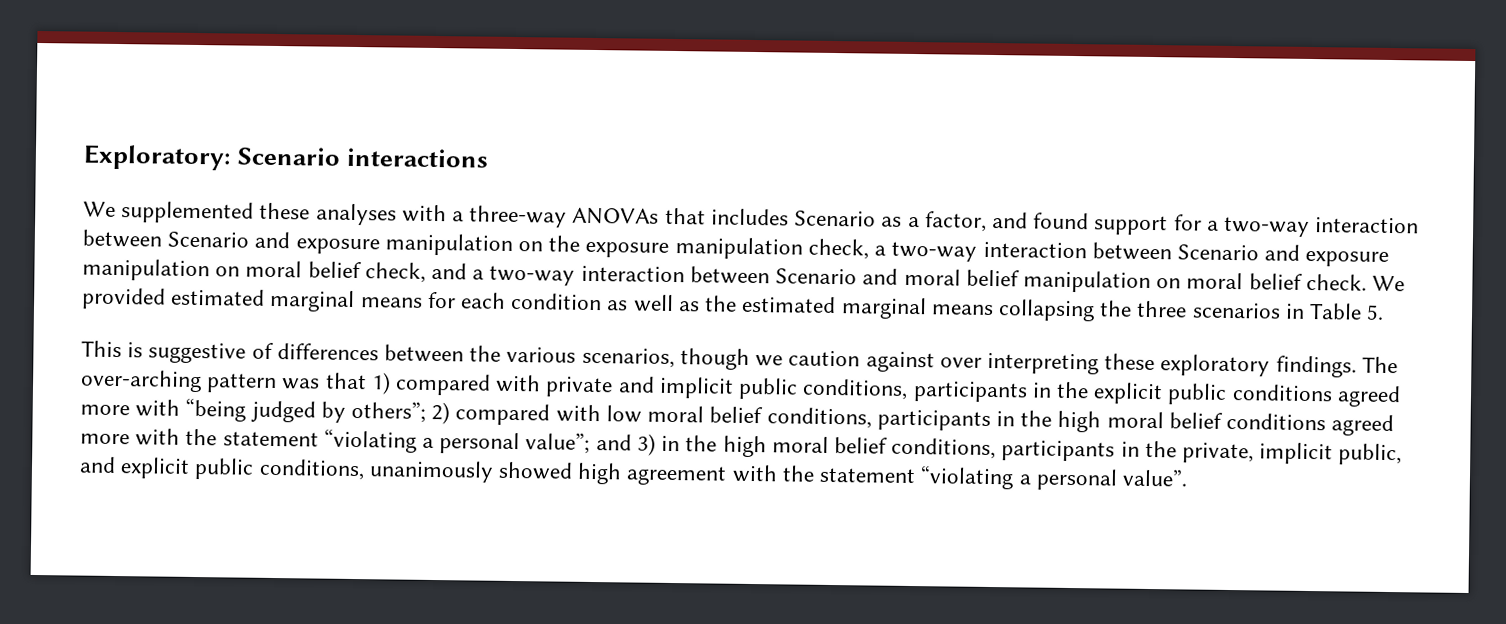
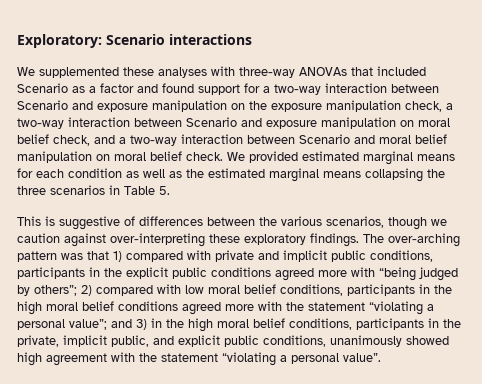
[452,211,465,222] a -> (235, 71) none
[710,208,789,226] includes -> [377,66,426,76] included
[924,211,987,232] factor, -> [100,83,134,93] factor
[939,352,1099,375] over interpreting -> [110,233,205,247] over-interpreting

